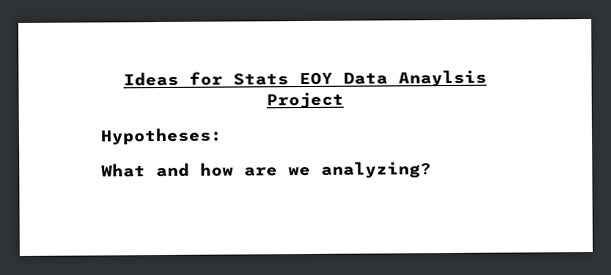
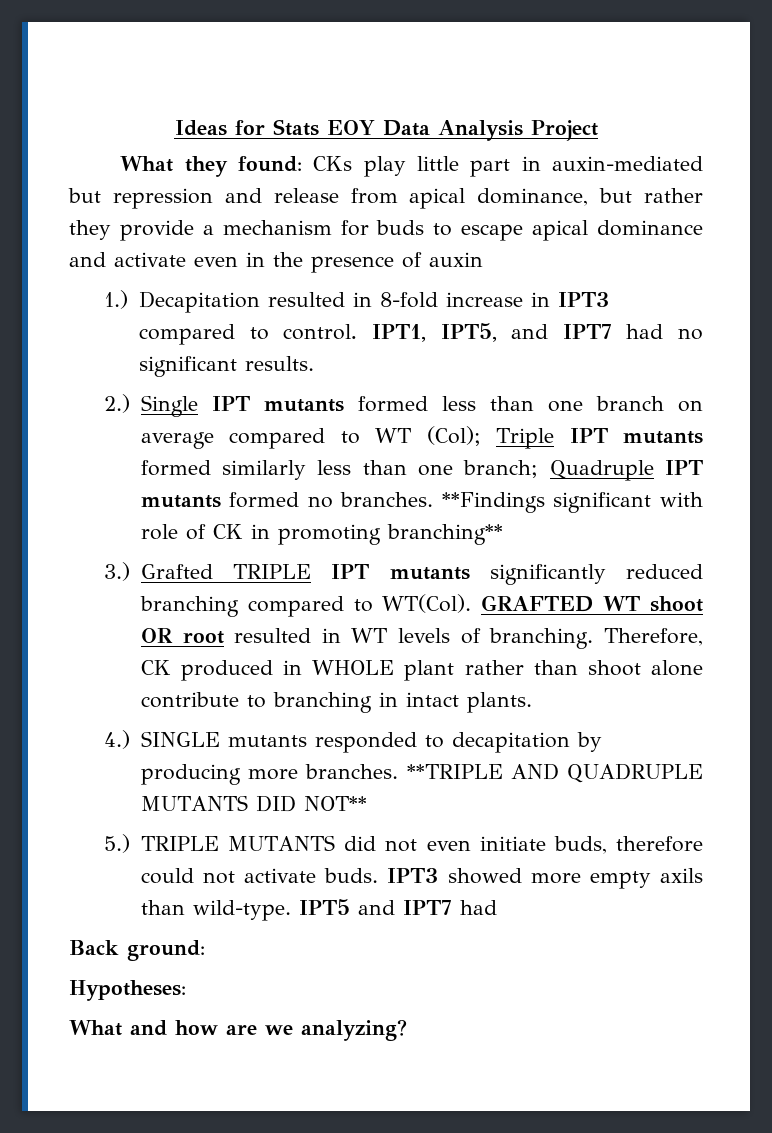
[398,69,487,88] Anaylsis -> [437,120,523,141] Analysis
(344, 100) none -> [120,156,703,177] [68,188,703,209] [69,220,704,241] [69,252,483,273] [104,290,610,313] [139,323,703,345] [139,356,315,377] [104,394,703,417] [140,426,703,449] [140,460,703,481] [140,492,703,513] [140,524,503,545] [104,562,703,585] [139,594,703,617] [140,628,703,649] [140,660,703,681] [140,692,532,713] [104,730,602,753] [140,763,703,785] [140,795,367,812] [104,834,703,854] [140,868,703,889] [140,899,497,921] [69,940,205,961] // What they found: CKs play little part in auxin-mediated but repression and release from apical dominance, but rather they provide a mechanism for buds to escape apical dominance and activate even in the presence of auxin // 1.) Decapitation resulted in 8-fold increase in IPT3 compared to control. IPT1, IPT5, and IPT7 had no significant results. // 2.) Single IPT mutants formed less than one branch on average compared to WT (Col); Triple IPT mutants formed similarly less than one branch; Quadruple IPT mutants formed no branches. **Findings significant with role of CK in promoting branching** // 3.) Grafted TRIPLE IPT mutants significantly reduced branching compared to WT(Col). GRAFTED WT shoot OR root resulted in WT levels of branching. Therefore, CK produced in WHOLE plant rather than shoot alone contribute to branching in intact plants. // 4.) SINGLE mutants responded to decapitation by producing more branches. **TRIPLE AND QUADRUPLE MUTANTS DID NOT** // 5.) TRIPLE MUTANTS did not even initiate buds, therefore could not activate buds. IPT3 showed more empty axils than wild-type. IPT5 and IPT7 had // Back ground:

